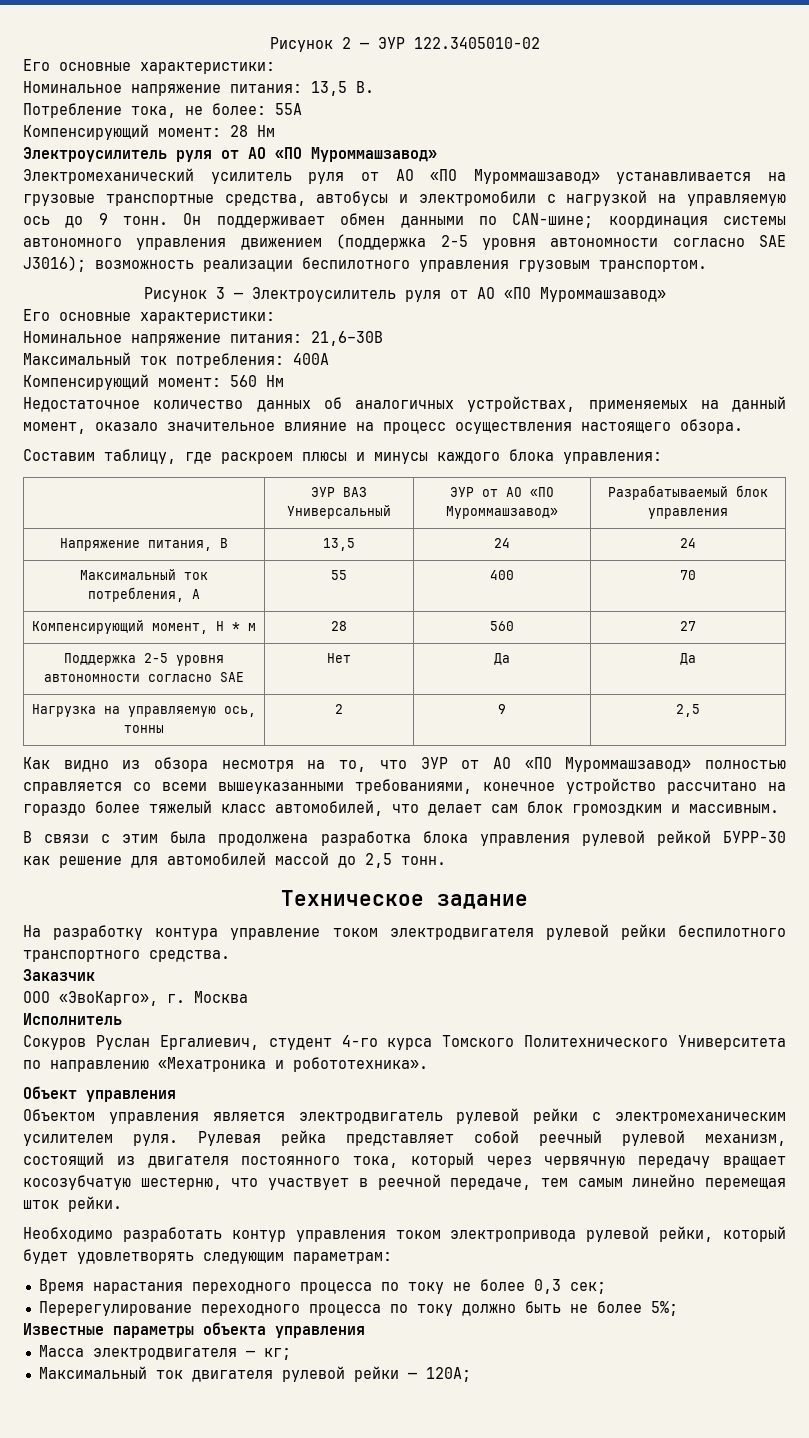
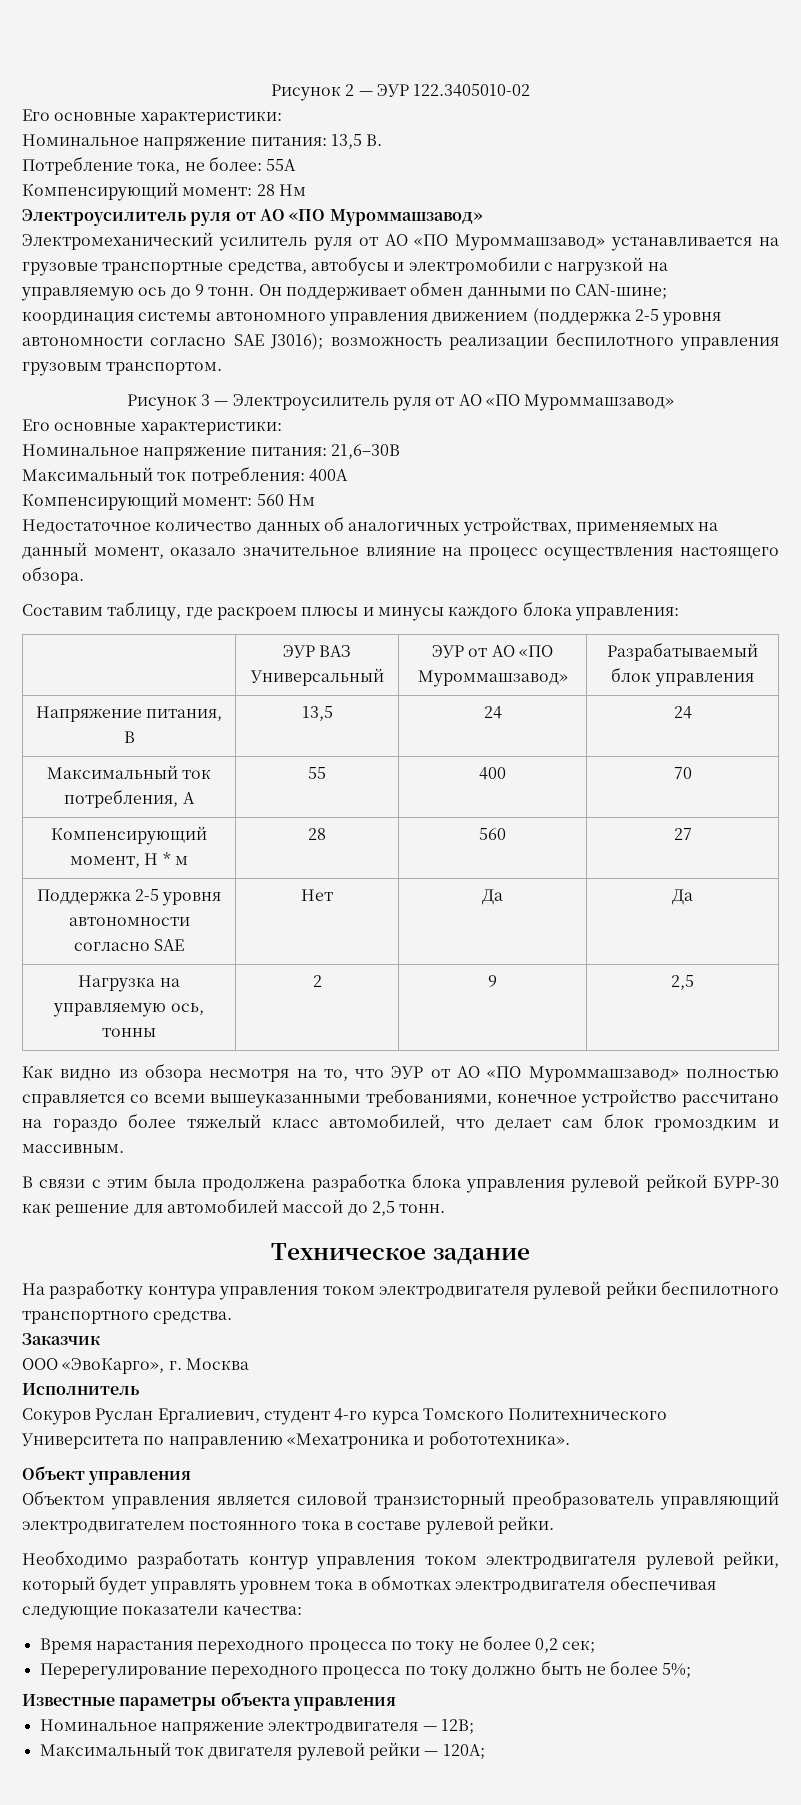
[230,928,321,940] управление -> [219,1286,319,1300] управления
[298,1108,786,1124] [23,1130,786,1146] [23,1152,787,1168] [23,1174,787,1190] [23,1200,59,1209] электродвигатель рулевой рейки с электромеханическим усилителем руля. Рулевая рейка представляет собой реечный рулевой механизм, состоящий из двигателя постоянного тока, который через червячную передачу вращает косозубчатую шестерню, что участвует в реечной передаче, тем самым линейно перемещая шток -> [297,1490,779,1510] [22,1516,494,1535] силовой транзисторный преобразователь управляющий электродвигателем постоянного тока в составе рулевой
[450,1230,577,1242] электропривода -> [486,1555,637,1569] электродвигателя
[77,1252,392,1264] удовлетворять следующим параметрам: -> [149,1575,716,1595] [22,1605,302,1620] управлять уровнем тока в обмотках электродвигателя обеспечивая следующие показатели качества:
[533,1279,561,1294] 0,3 -> [535,1638,559,1653] 0,2
[38,1345,84,1357] Масса -> [39,1719,264,1735] Номинальное напряжение
[263,1348,291,1360] кг; -> [440,1719,474,1734] 12В;

